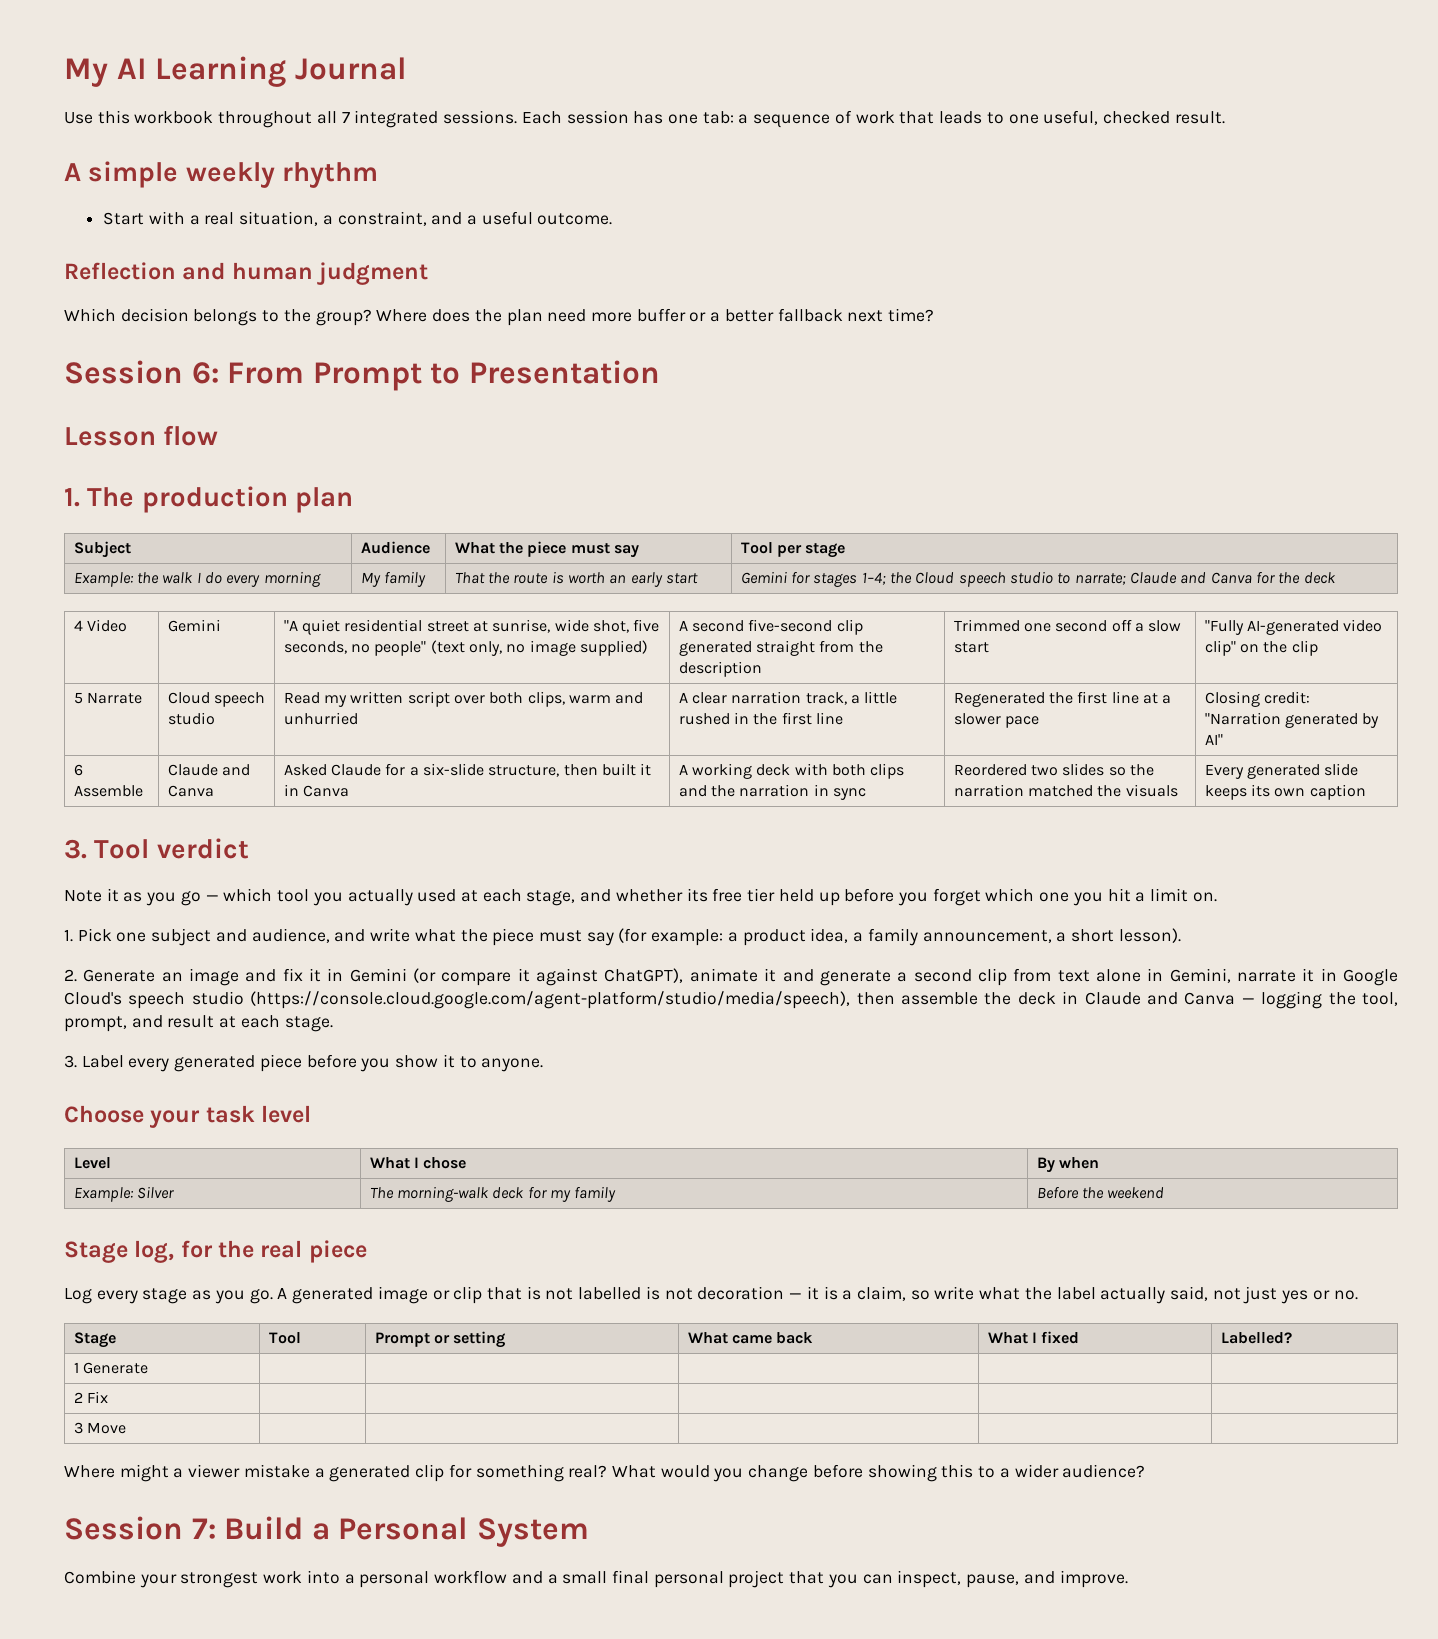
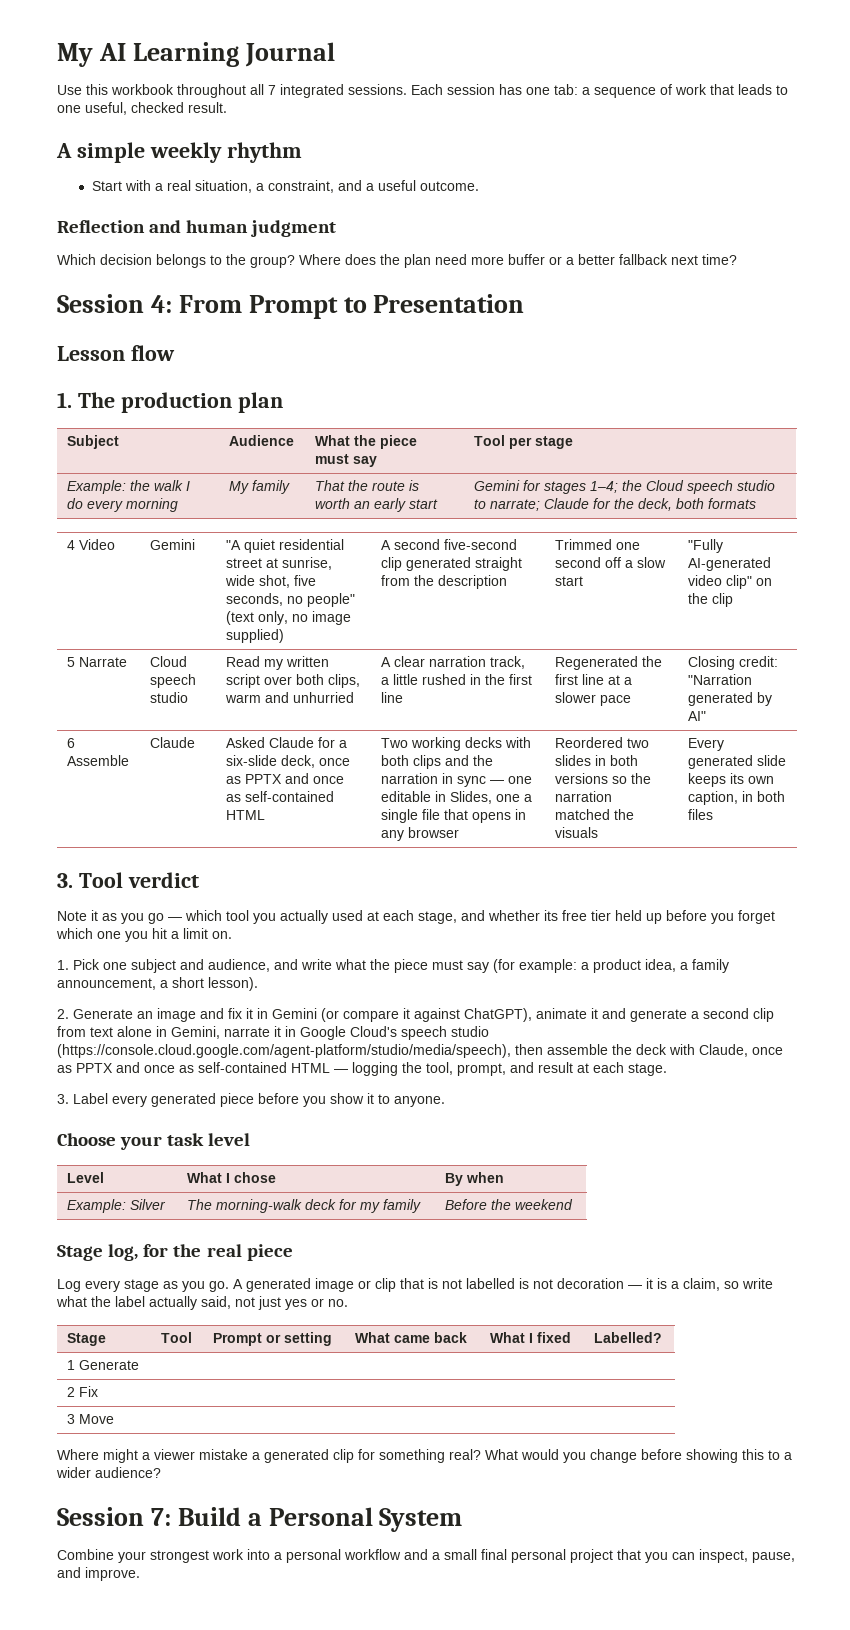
[191,362,219,384] 6: -> [150,295,172,313] 4:
[1180,571,1336,584] and Canva for the deck -> [593,498,757,511] for the deck, both formats
[222,764,251,776] [167,785,214,797] and Canva -> (196, 742) none
[488,763,652,777] [283,784,350,797] [678,763,791,779] structure, then built it in Canva | A working deck -> [281,755,351,768] [226,773,345,784] [226,791,335,802] [226,810,266,820] [381,737,503,751] deck, once as PPTX and once as self-contained HTML | Two working decks
(866, 794) none -> [490,776,533,784] [381,791,533,804] [381,809,527,823] [381,827,460,841] — one editable in Slides, one a single file that opens in any browser
(1105, 769) none -> [595,755,639,766] [555,773,609,784] in both versions
[1309,784,1366,800] caption -> [688,791,786,805] [688,809,714,820] caption, in both files
[1062,991,1236,1005] in Claude and Canva -> [669,1044,783,1057] [57,1062,330,1073] with Claude, once as PPTX and once as self-contained HTML

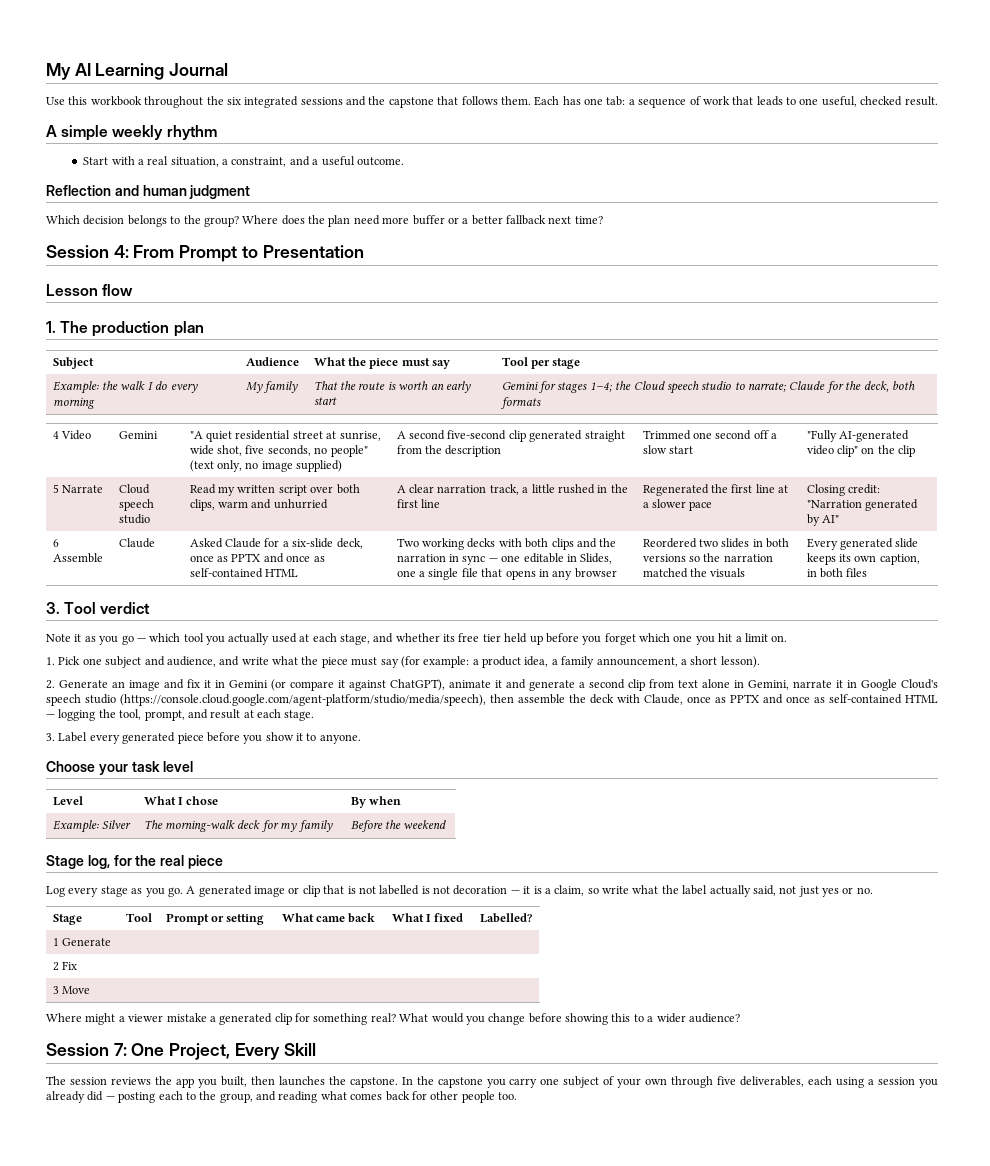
[250,84,495,98] all 7 integrated sessions. Each session -> [206,96,560,108] the six integrated sessions and the capstone that follows them. Each
[177,1507,463,1532] [57,1549,795,1563] [57,1567,140,1581] Build a Personal System // Combine your strongest work into a personal workflow and a small final personal project that you can inspect, pause, and improve. -> [131,1043,316,1060] [46,1076,938,1088] [46,1091,517,1103] One Project, Every Skill // The session reviews the app you built, then launches the capstone. In the capstone you carry one subject of your own through five deliverables, each using a session you already did — posting each to the group, and reading what comes back for other people too.

